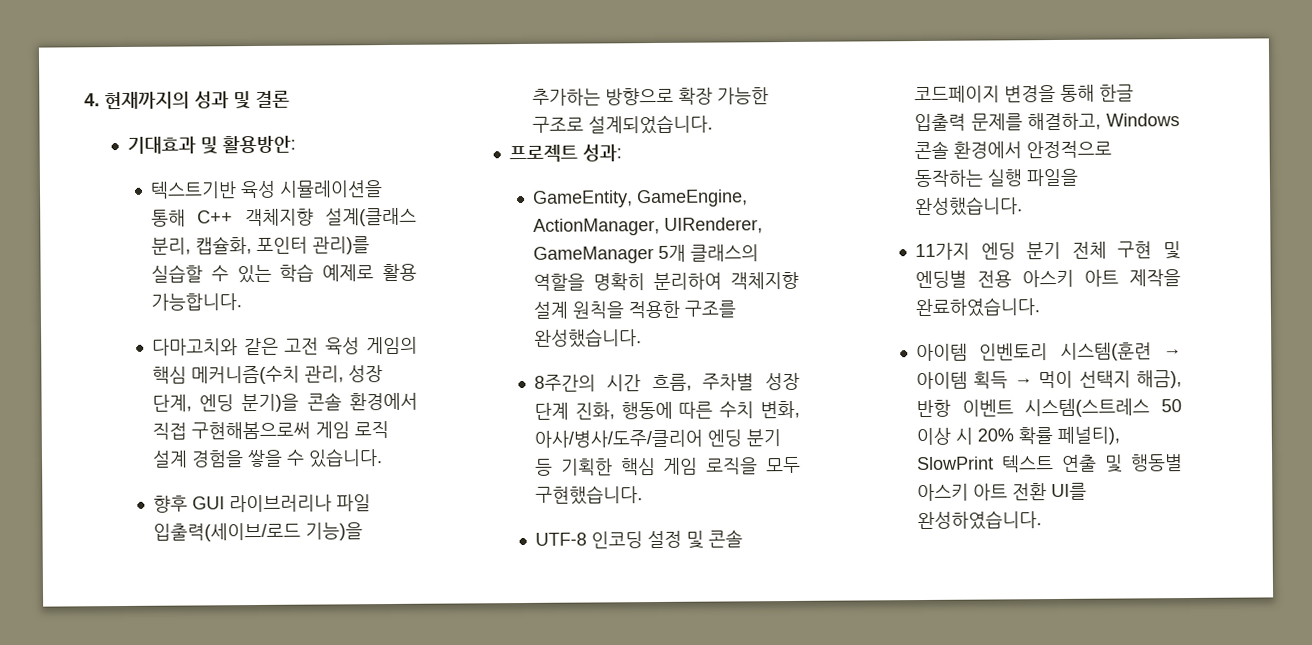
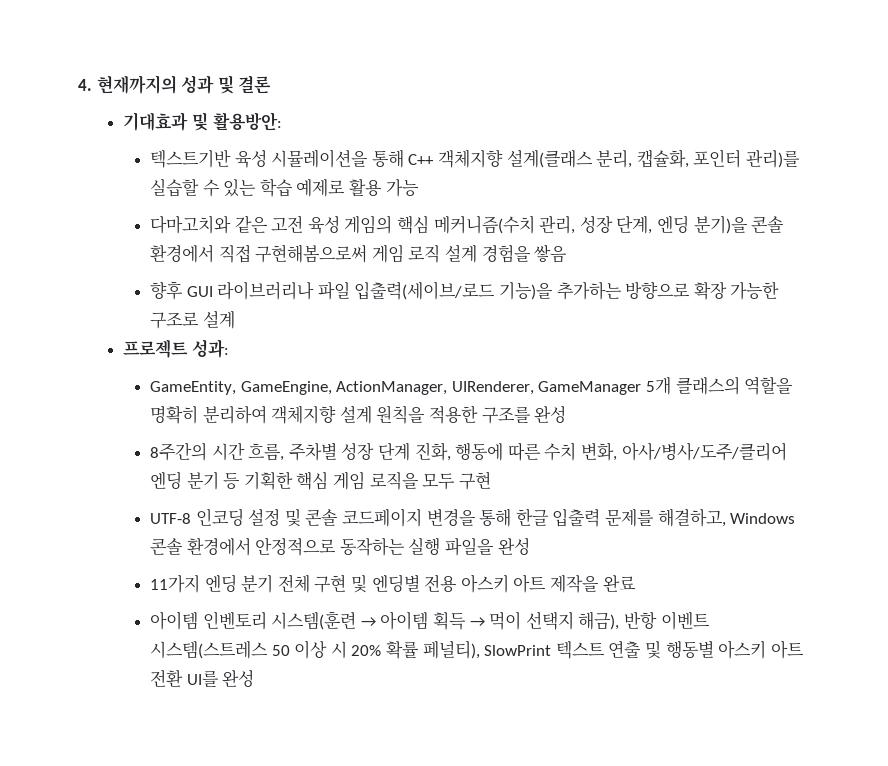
[150,293,242,311] 가능합니다. -> [385,179,419,197] 가능
[246,448,383,468] 쌓을 수 있습니다. -> [534,244,568,263] 쌓음
[587,114,713,135] 설계되었습니다. -> [202,310,235,329] 설계
[533,328,642,348] 완성했습니다. -> [534,406,567,423] 완성
[534,485,643,505] 구현했습니다. -> [458,471,491,490] 구현
[914,196,1023,217] 완성했습니다. -> [497,538,530,555] 완성
[914,297,1040,318] 완료하였습니다. -> [602,575,636,592] 완료
[916,510,1042,531] 완성하였습니다. -> [222,670,255,687] 완성

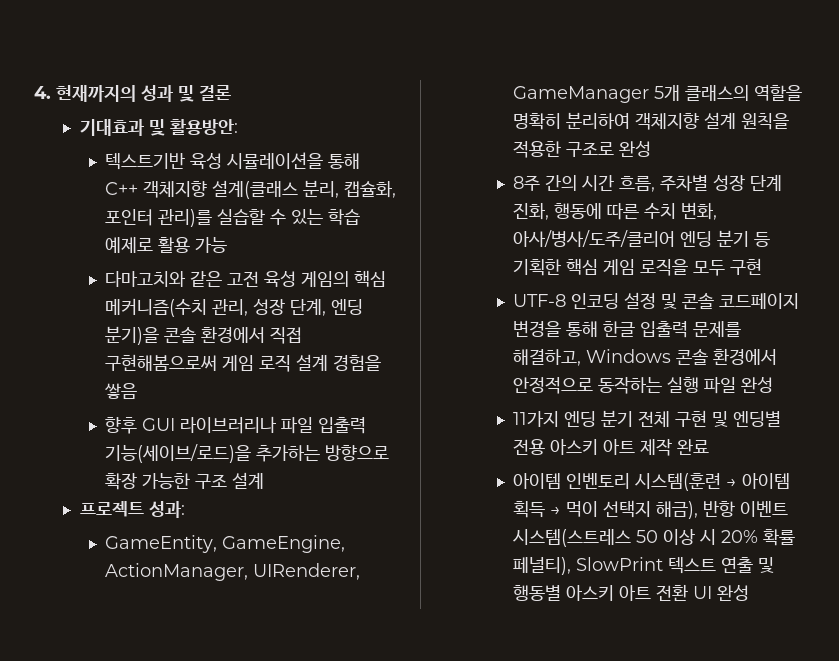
[354,281,554,300] 입출력(세이브/로드 기능)을 -> [318,417,367,434] [105,444,252,463] 입출력 기능(세이브/로드)을
[150,312,200,329] 구조로 -> [195,474,228,489] 구조
[481,406,567,424] [150,442,208,461] 구조를 완성 // 8주간의 -> [566,141,652,157] [513,175,578,191] 구조로 완성 // 8주 간의
[445,538,495,556] 파일을 -> [704,377,737,394] 파일
[549,574,599,593] 제작을 -> [640,438,673,456] 제작
[186,671,219,687] UI를 -> [693,586,713,599] UI

